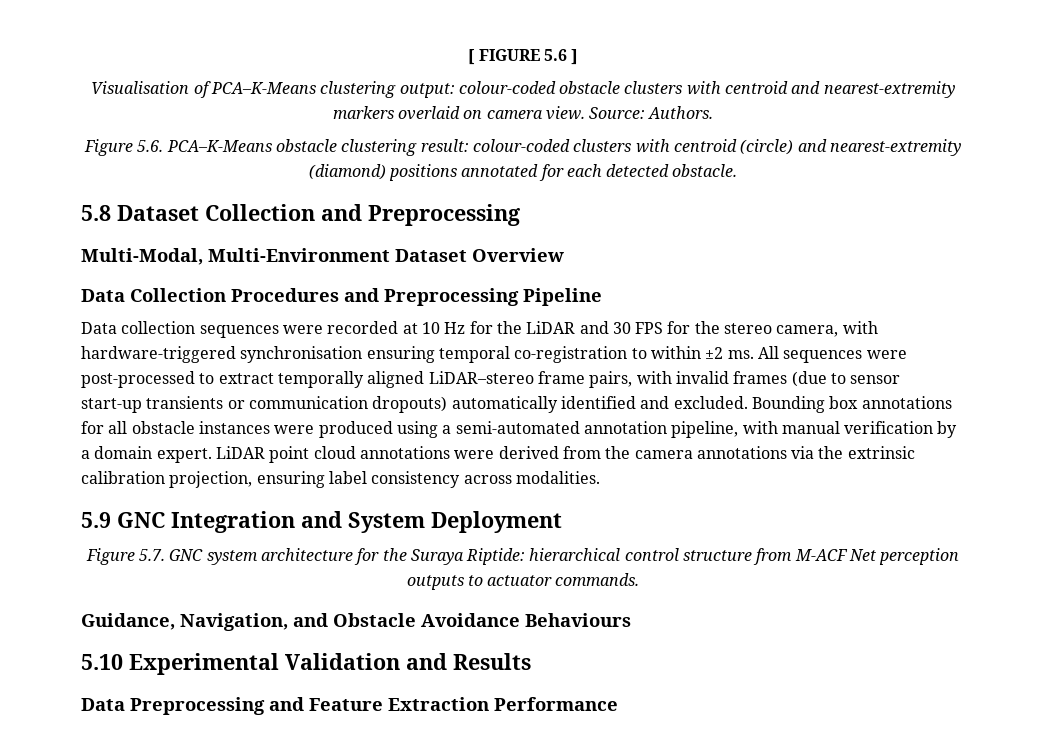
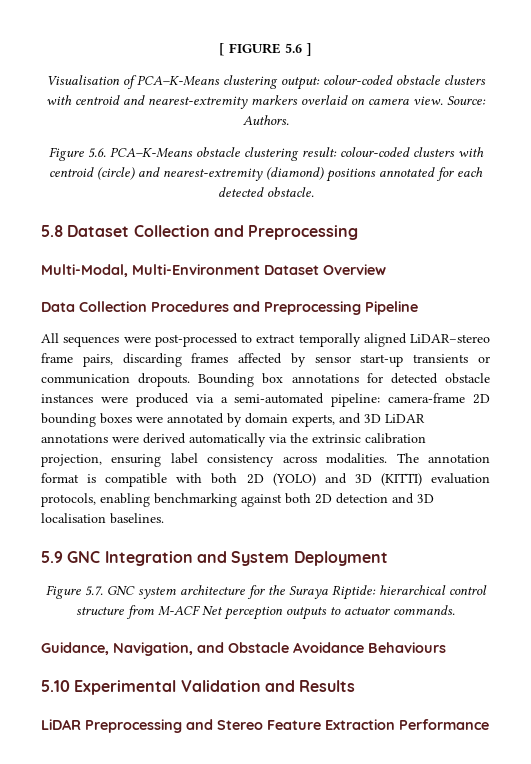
[81,321,878,338] [81,346,754,363] Data collection sequences were recorded at 10 Hz for the LiDAR and 30 FPS for the stereo camera, with hardware-triggered synchronisation ensuring temporal co-registration to within ±2 ms. -> (418, 308) none
[636,371,846,387] with invalid frames (due to -> [122,353,306,367] discarding frames affected by
[372,396,748,413] dropouts) automatically identified and excluded. -> [138,373,191,387] dropouts.
[108,421,128,434] all -> [390,373,438,384] detected
[396,421,438,438] using -> [195,394,214,403] via
[583,421,958,438] [81,446,787,463] annotation pipeline, with manual verification by a domain expert. LiDAR point cloud annotations were derived from the camera annotations -> [331,393,490,407] [41,413,425,427] [41,433,266,447] pipeline: camera-frame 2D bounding boxes were annotated by domain experts, and 3D LiDAR annotations were derived automatically
(600, 477) none -> [396,453,490,463] [41,473,491,487] [41,493,434,507] [41,513,164,524] The annotation format is compatible with both 2D (YOLO) and 3D (KITTI) evaluation protocols, enabling benchmarking against both 2D detection and 3D localisation baselines.
[81,698,125,711] Data -> [41,719,81,730] LiDAR
(304, 704) none -> [217,720,263,730] Stereo

